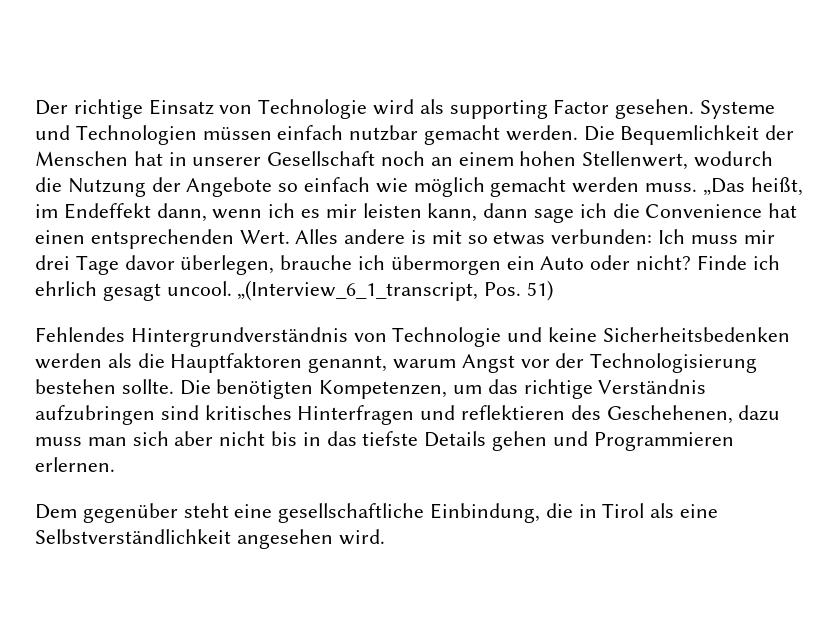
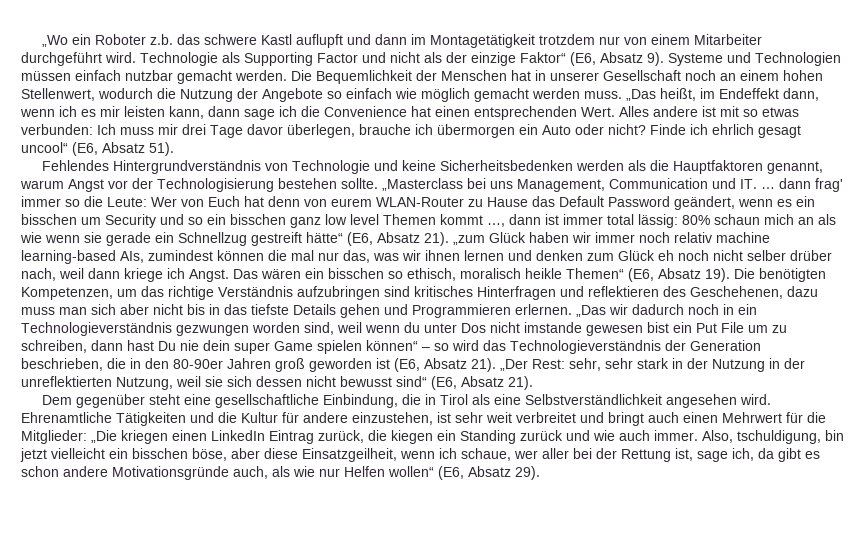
[35,99,695,119] Der richtige Einsatz von Technologie wird als supporting Factor gesehen. -> [42,34,763,48] [21,52,664,66] „Wo ein Roboter z.b. das schwere Kastl auflupft und dann im Montagetätigkeit trotzdem nur von einem Mitarbeiter durchgeführt wird. Technologie als Supporting Factor und nicht als der einzige Faktor“ (E6, Absatz 9).
[411,230,427,244] is -> [702,106,716,117] ist
[166,280,554,301] uncool. „(Interview_6_1_transcript, Pos. 51) -> [21,142,174,156] uncool“ (E6, Absatz 51).
(174, 386) none -> [382,178,843,192] [21,196,815,210] [21,214,836,228] [20,232,770,246] [21,250,832,264] [21,268,730,282] „Masterclass bei uns Management, Communication und IT. … dann frag' immer so die Leute: Wer von Euch hat denn von eurem WLAN-Router zu Hause das Default Password geändert, wenn es ein bisschen um Security und so ein bisschen ganz low level Themen kommt …, dann ist immer total lässig: 80% schaun mich an als wie wenn sie gerade ein Schnellzug gestreift hätte“ (E6, Absatz 21). „zum Glück haben wir immer noch relativ machine learning-based AIs, zumindest können die mal nur das, was wir ihnen lernen und denken zum Glück eh noch nicht selber drüber nach, weil dann kriege ich Angst. Das wären ein bisschen so ethisch, moralisch heikle Themen“ (E6, Absatz 19).
(115, 464) none -> [576,304,757,317] [21,322,787,336] [21,340,761,354] [21,358,805,372] [21,376,533,390] „Das wir dadurch noch in ein Technologieverständnis gezwungen worden sind, weil wenn du unter Dos nicht imstande gewesen bist ein Put File um zu schreiben, dann hast Du nie dein super Game spielen können“ – so wird das Technologieverständnis der Generation beschrieben, die in den 80-90er Jahren groß geworden ist (E6, Absatz 21). „Der Rest: sehr, sehr stark in der Nutzung in der unreflektierten Nutzung, weil sie sich dessen nicht bewusst sind“ (E6, Absatz 21).
(385, 537) none -> [21,412,826,426] [21,430,844,444] [20,448,820,462] [21,466,540,480] Ehrenamtliche Tätigkeiten und die Kultur für andere einzustehen, ist sehr weit verbreitet und bringt auch einen Mehrwert für die Mitglieder: „Die kriegen einen LinkedIn Eintrag zurück, die kiegen ein Standing zurück und wie auch immer. Also, tschuldigung, bin jetzt vielleicht ein bisschen böse, aber diese Einsatzgeilheit, wenn ich schaue, wer aller bei der Rettung ist, sage ich, da gibt es schon andere Motivationsgründe auch, als wie nur Helfen wollen“ (E6, Absatz 29).

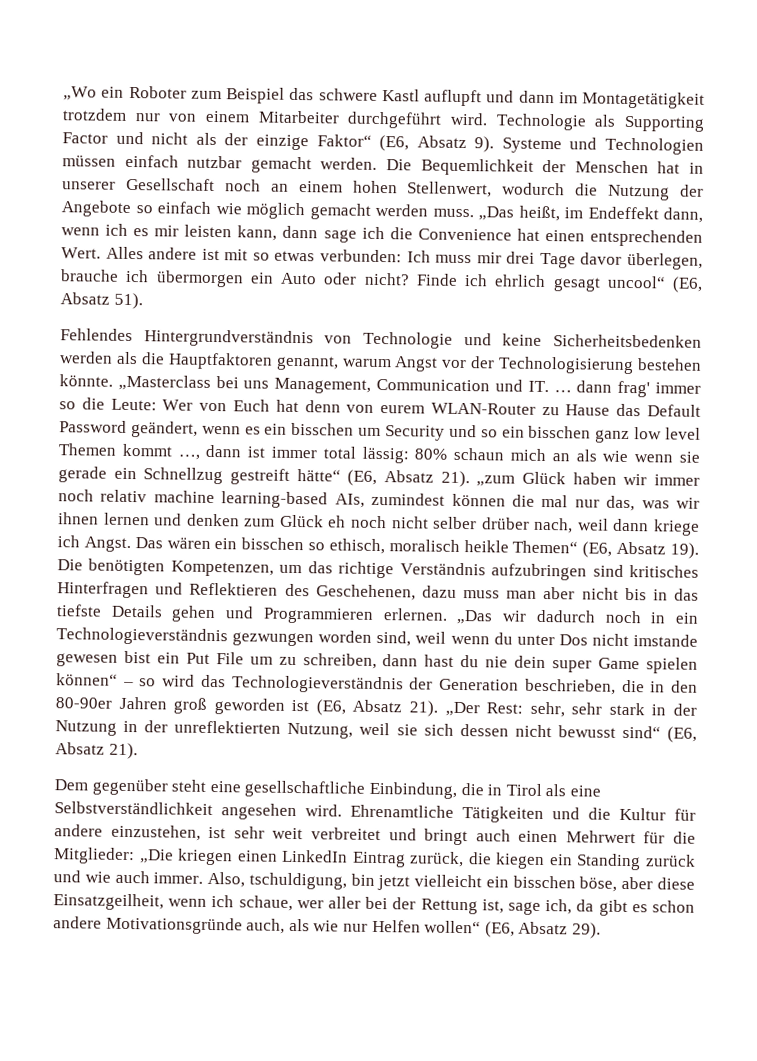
[150,34,174,45] z.b. -> [190,87,285,104] zum Beispiel
[341,178,378,189] sollte. -> [59,374,113,387] könnte.
[588,286,659,297] reflektieren -> [189,582,279,596] Reflektieren
[91,304,116,315] sich -> (538, 594) none
[158,341,176,351] Du -> [460,654,480,668] du

